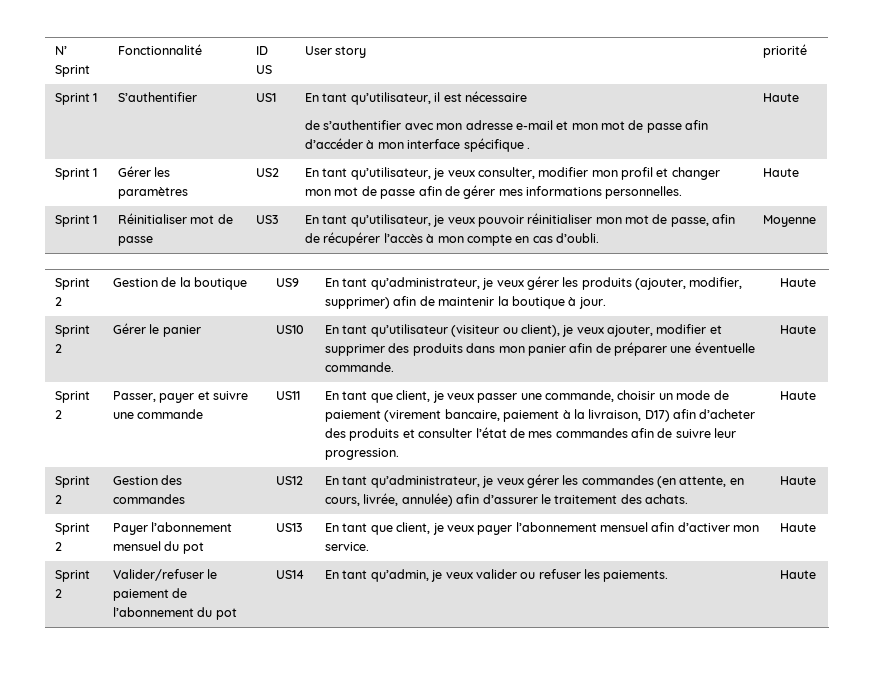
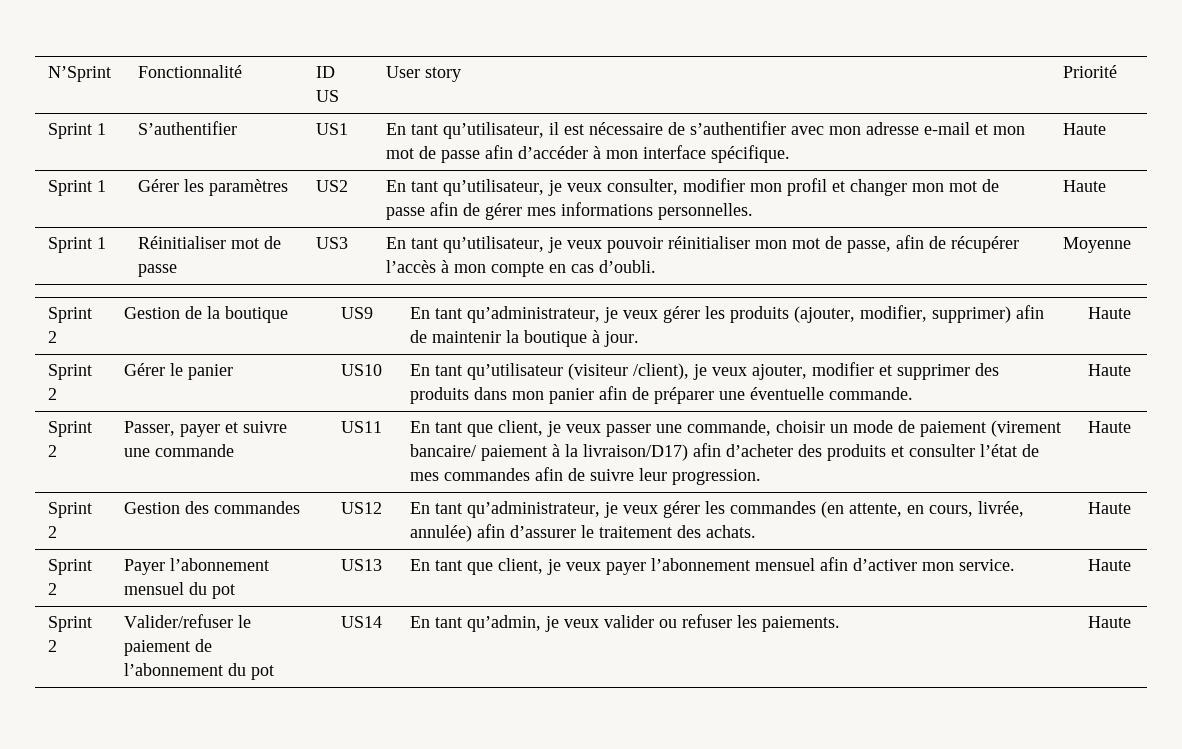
[55,46,68,55] [55,65,91,77] N’ Sprint -> [48,66,112,82] N’Sprint
[763,44,808,58] priorité -> [1063,65,1118,78] Priorité
(527, 96) // -> (664, 128) none
[463,138,530,152] spécifique . -> [711,145,791,163] spécifique.
[502,324,560,337] ou client), -> [633,363,690,380] /client),
[444,409,500,421] bancaire, -> [410,444,477,457] bancaire/
[588,409,670,422] livraison, D17) -> [583,444,689,461] livraison/D17)

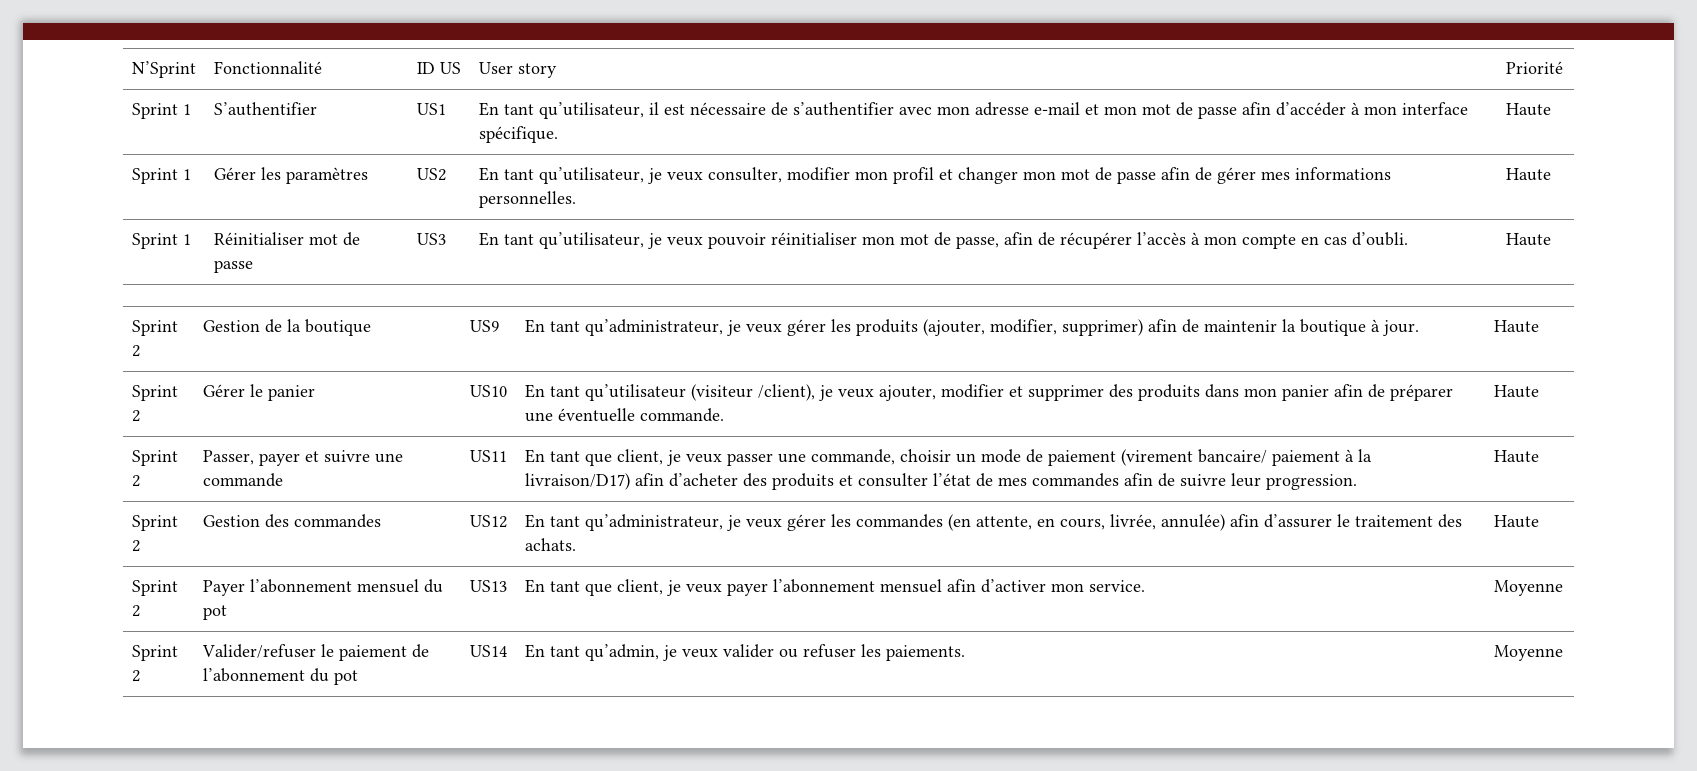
[1063,237,1132,253] Moyenne -> [1505,233,1551,246] Haute
[1088,559,1132,571] Haute -> [1493,580,1563,596] Moyenne
[1088,616,1132,628] Haute -> [1493,645,1563,661] Moyenne

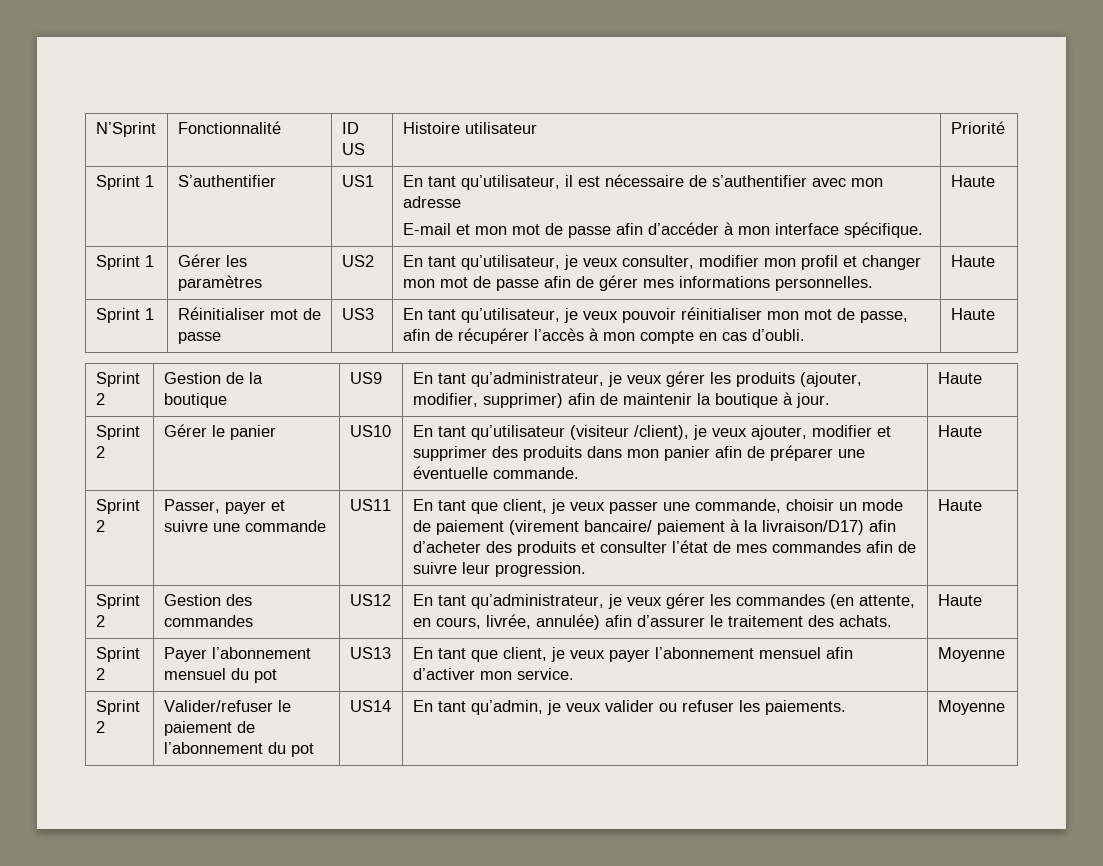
[478,62,557,78] User story -> [402,122,537,134] Histoire utilisateur
[1033,102,1080,115] e-mail -> [402,223,451,235] // E-mail

